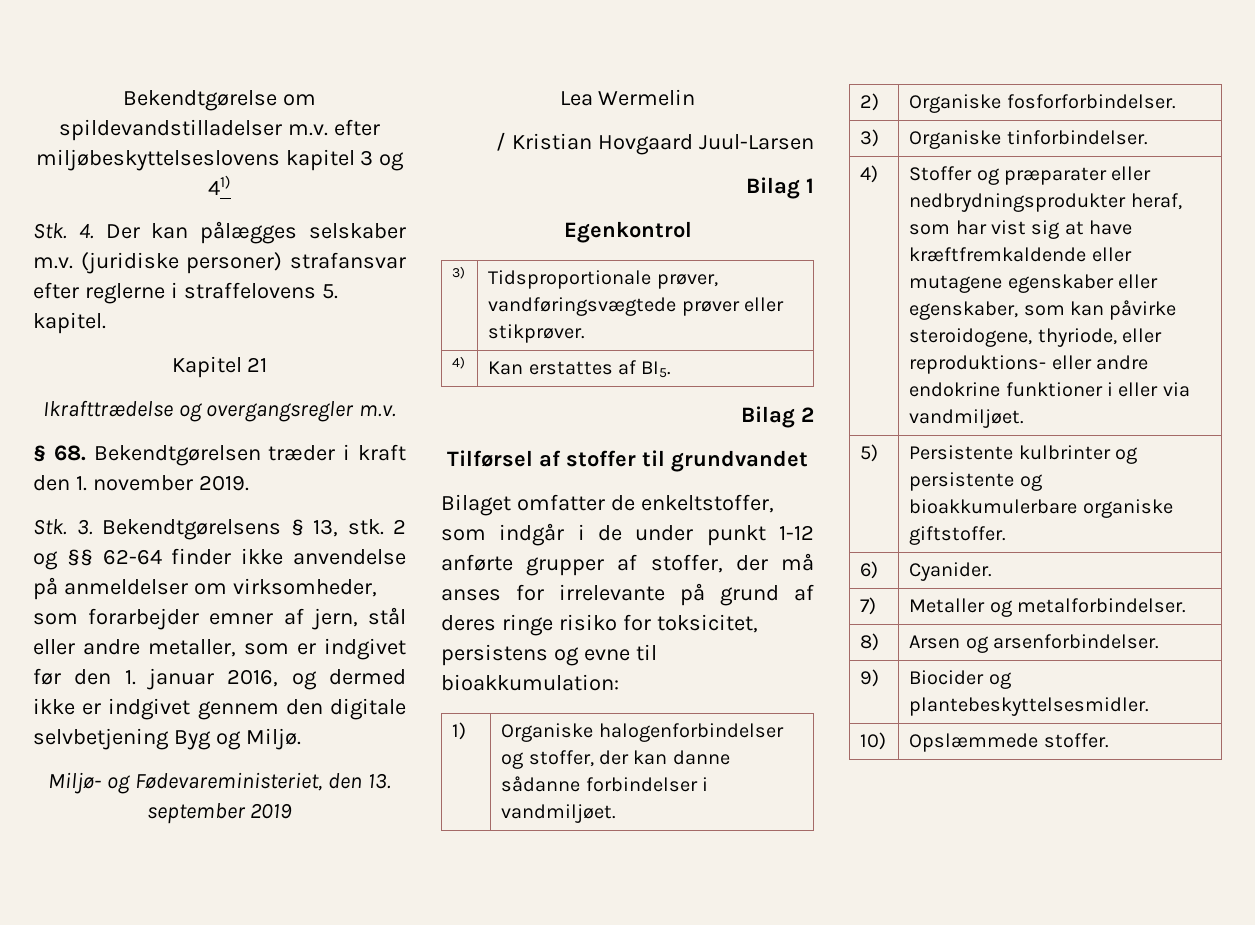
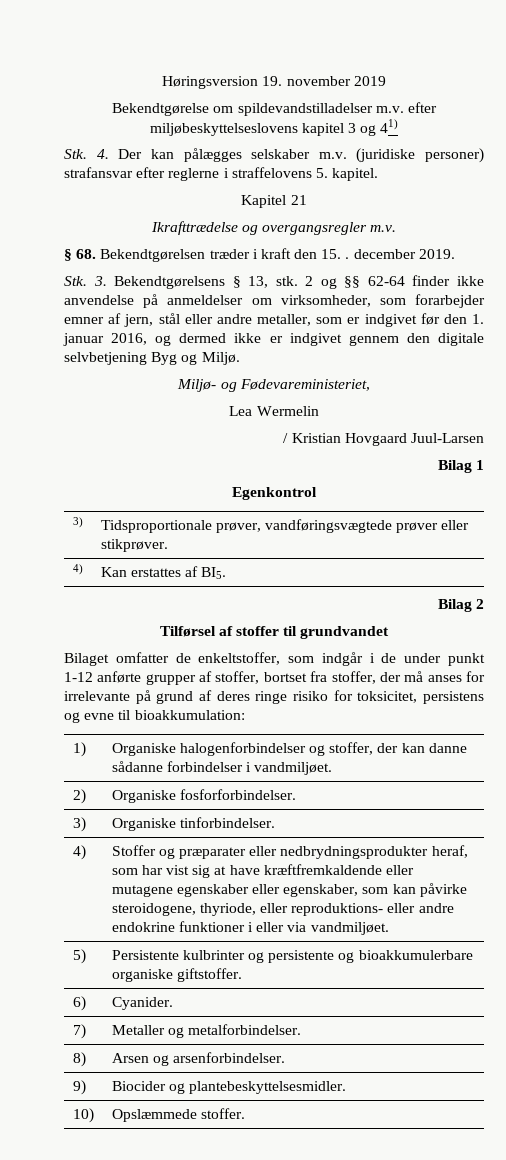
(123, 100) none -> [162,76,386,89] Høringsversion 19. november 2019 //
[75,475,193,491] 1. november -> [321,249,416,259] 15. . december
[327,773,391,789] [146,803,293,824] den 13. september 2019 -> (370, 385) none
(723, 563) none -> [263,671,376,684] bortset fra stoffer,

